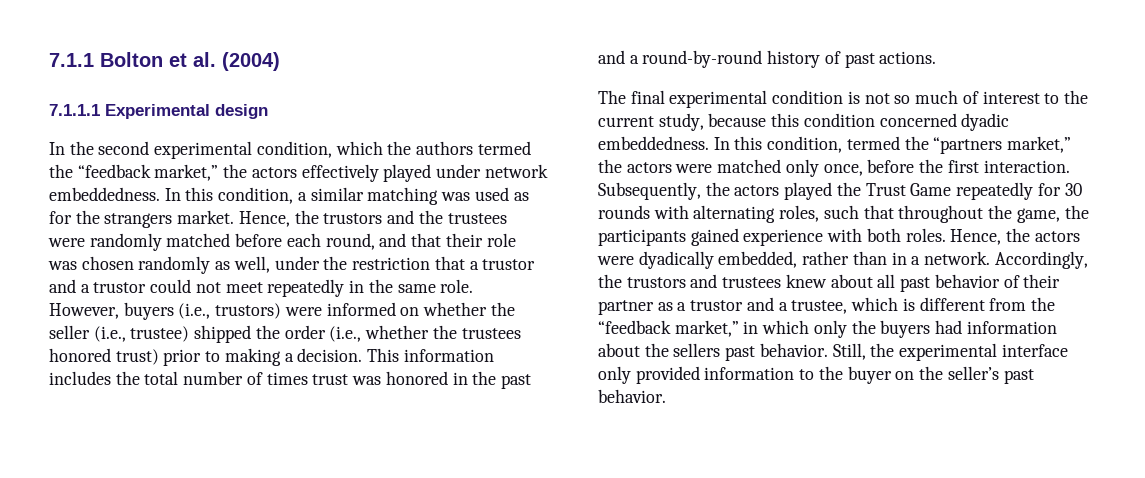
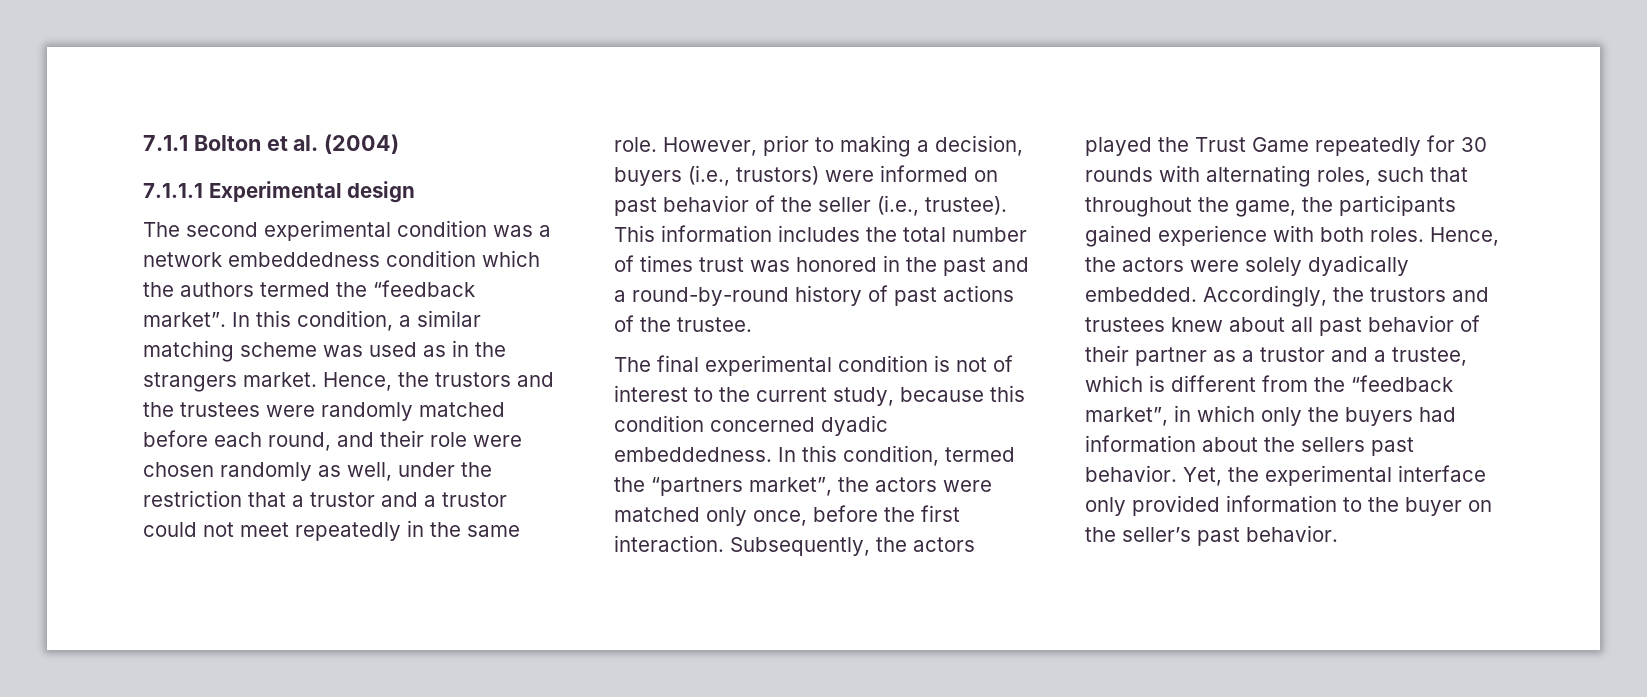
[49,141,332,159] In the second experimental condition, -> [143,220,551,241] [143,250,476,267] The second experimental condition was a network embeddedness condition
[154,164,548,182] [49,187,160,201] market,” the actors effectively played under network embeddedness. -> [143,312,226,327] market”.
(439, 196) none -> [240,342,317,357] scheme
[49,211,72,224] for -> [452,340,469,357] in
[411,233,442,247] that -> (374, 439) none
[48,261,77,270] was -> [473,435,522,447] were
(119, 311) none -> [763,135,1023,157] prior to making a decision,
[423,302,515,316] [49,325,521,343] [49,348,363,366] whether the seller (i.e., trustee) shipped the order (i.e., whether the trustees honored trust) prior to making a decision. -> [614,195,1007,216] past behavior of the seller (i.e., trustee).
[879,51,937,64] actions. -> [943,285,1014,302] [614,315,752,332] actions of the trustee.
[894,90,959,104] so much -> (987, 364) none
[1007,136,1072,153] market,” -> [749,477,832,496] market”,
[638,251,991,269] dyadically embedded, rather than in a network. -> [1245,255,1409,276] [1085,287,1197,302] solely dyadically embedded.
[674,320,739,337] market,” -> [1085,407,1168,426] market”,
[832,343,866,360] Still, -> [1183,467,1222,486] Yet,

